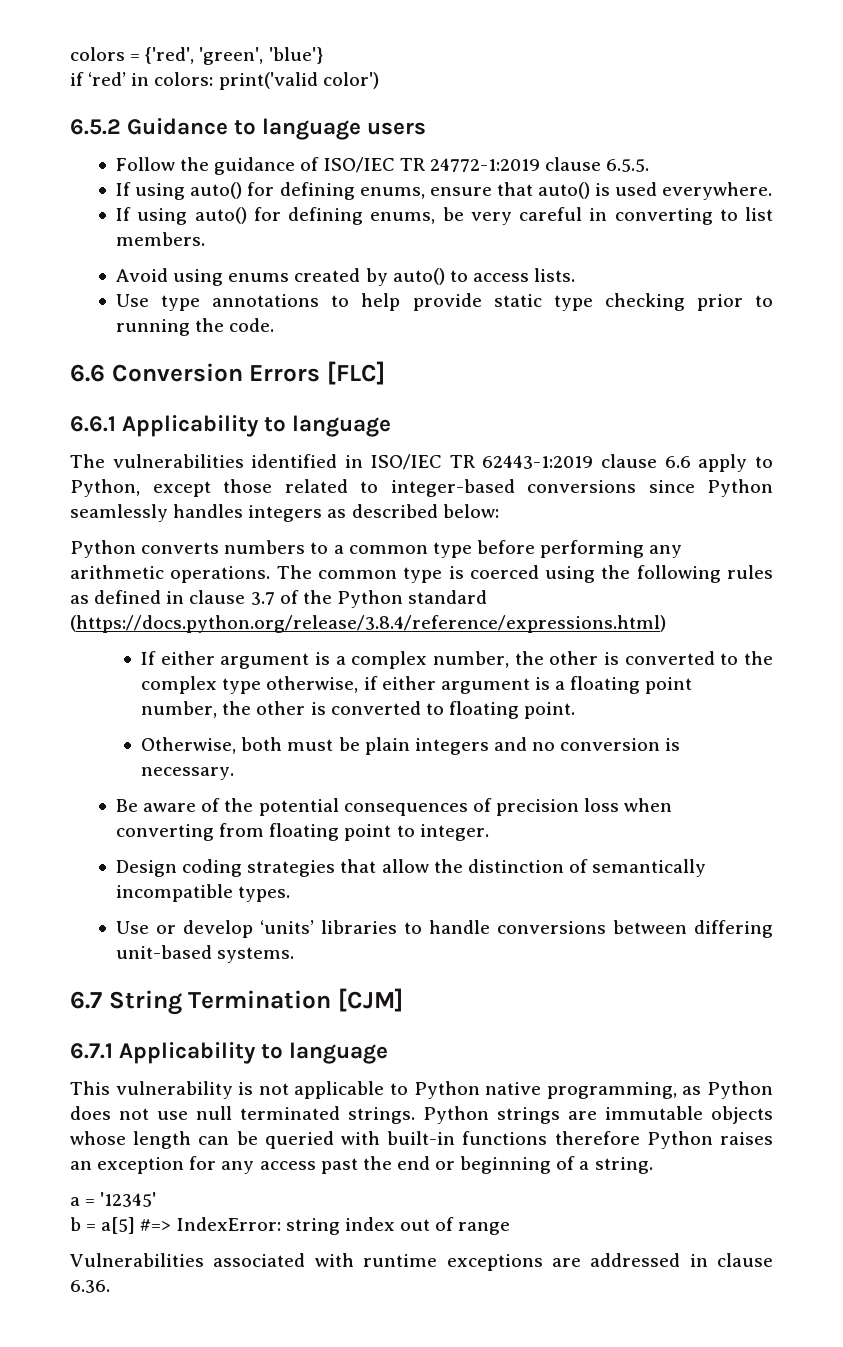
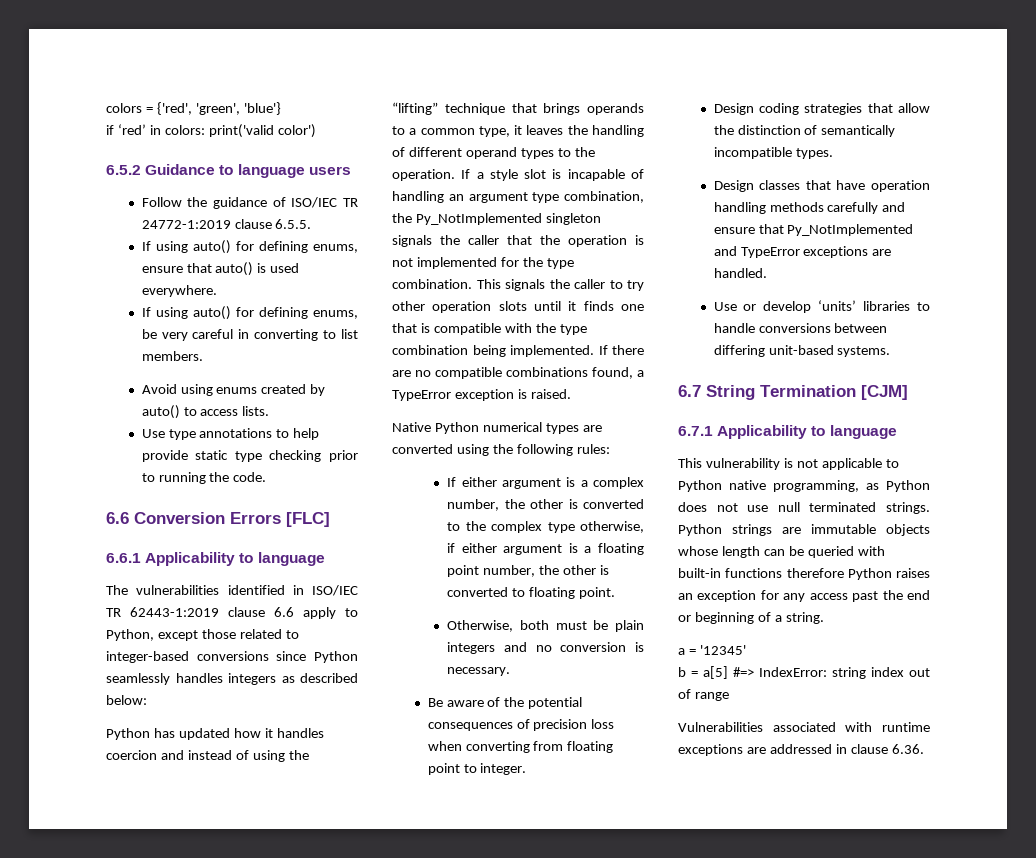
[141,540,683,558] [70,565,773,583] [70,590,488,608] [70,615,666,633] converts numbers to a common type before performing any arithmetic operations. The common type is coerced using the following rules as defined in clause 3.7 of the Python standard (https://docs.python.org/release/3.8.4/reference/expressions.html) -> [153,728,324,740] [106,750,309,762] [392,102,644,115] [392,125,644,137] [392,147,595,159] [392,169,644,181] [392,191,644,203] [392,213,601,225] [392,235,644,247] [392,257,574,269] [392,279,644,291] [392,301,644,313] [392,323,587,335] [392,345,644,357] [392,367,644,379] [392,389,571,401] [392,422,602,434] [392,444,610,456] has updated how it handles coercion and instead of using the “lifting” technique that brings operands to a common type, it leaves the handling of different operand types to the operation. If a style slot is incapable of handling an argument type combination, the Py_NotImplemented singleton signals the caller that the operation is not implemented for the type combination. This signals the caller to try other operation slots until it finds one that is compatible with the type combination being implemented. If there are no compatible combinations found, a TypeError exception is raised. // Native Python numerical types are converted using the following rules:
(291, 894) none -> [713,180,930,192] [713,202,906,214] [713,224,914,236] [713,246,892,258] [713,268,767,278] // Design classes that have operation handling methods carefully and ensure that Py_NotImplemented and TypeError exceptions are handled.

